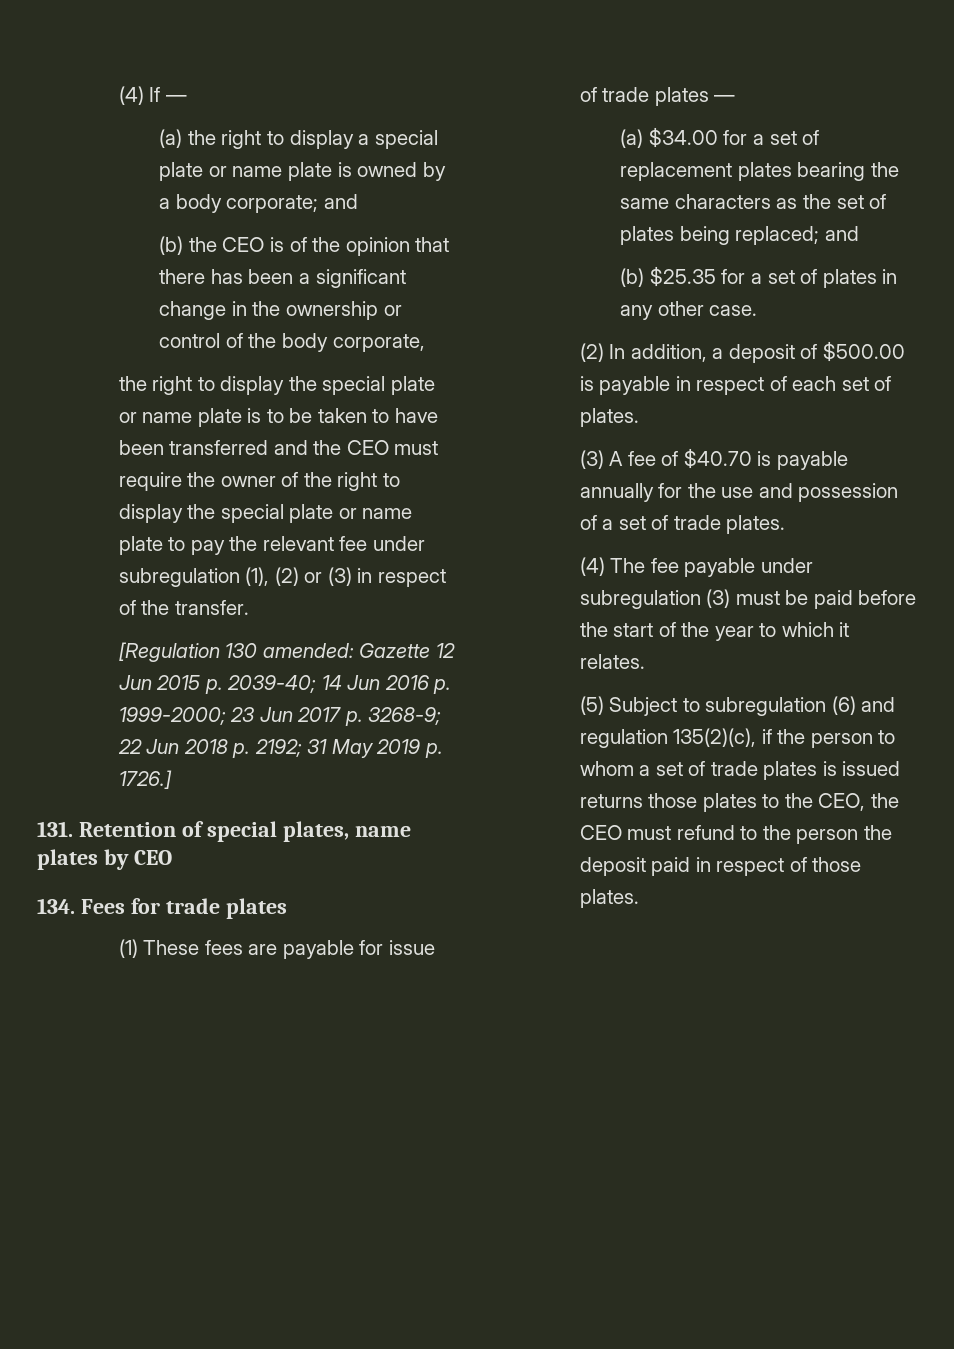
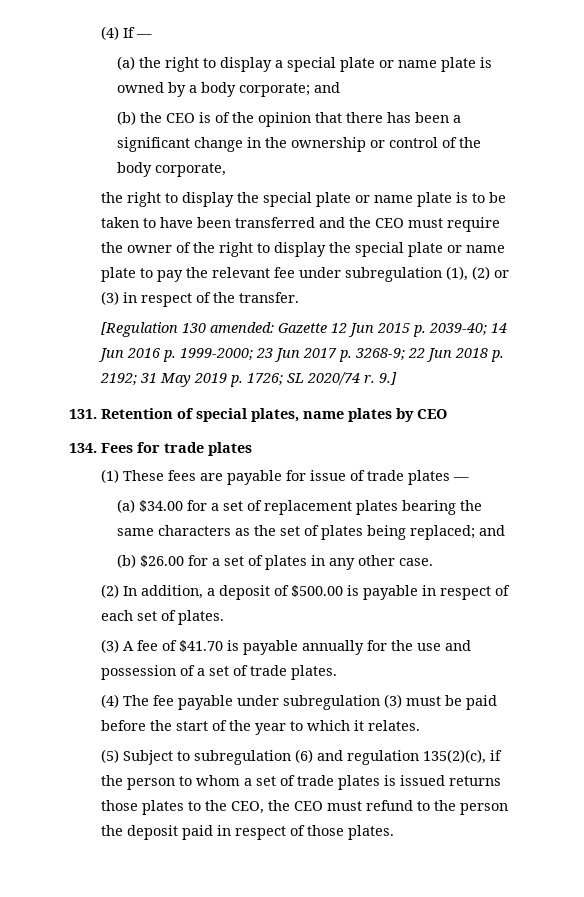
[118,770,172,789] 1726.] -> [247,372,398,385] 1726; SL 2020/74 r. 9.]
[649,266,716,287] $25.35 -> [140,555,185,567] $26.00
[683,448,752,469] $40.70 -> [179,640,224,652] $41.70

